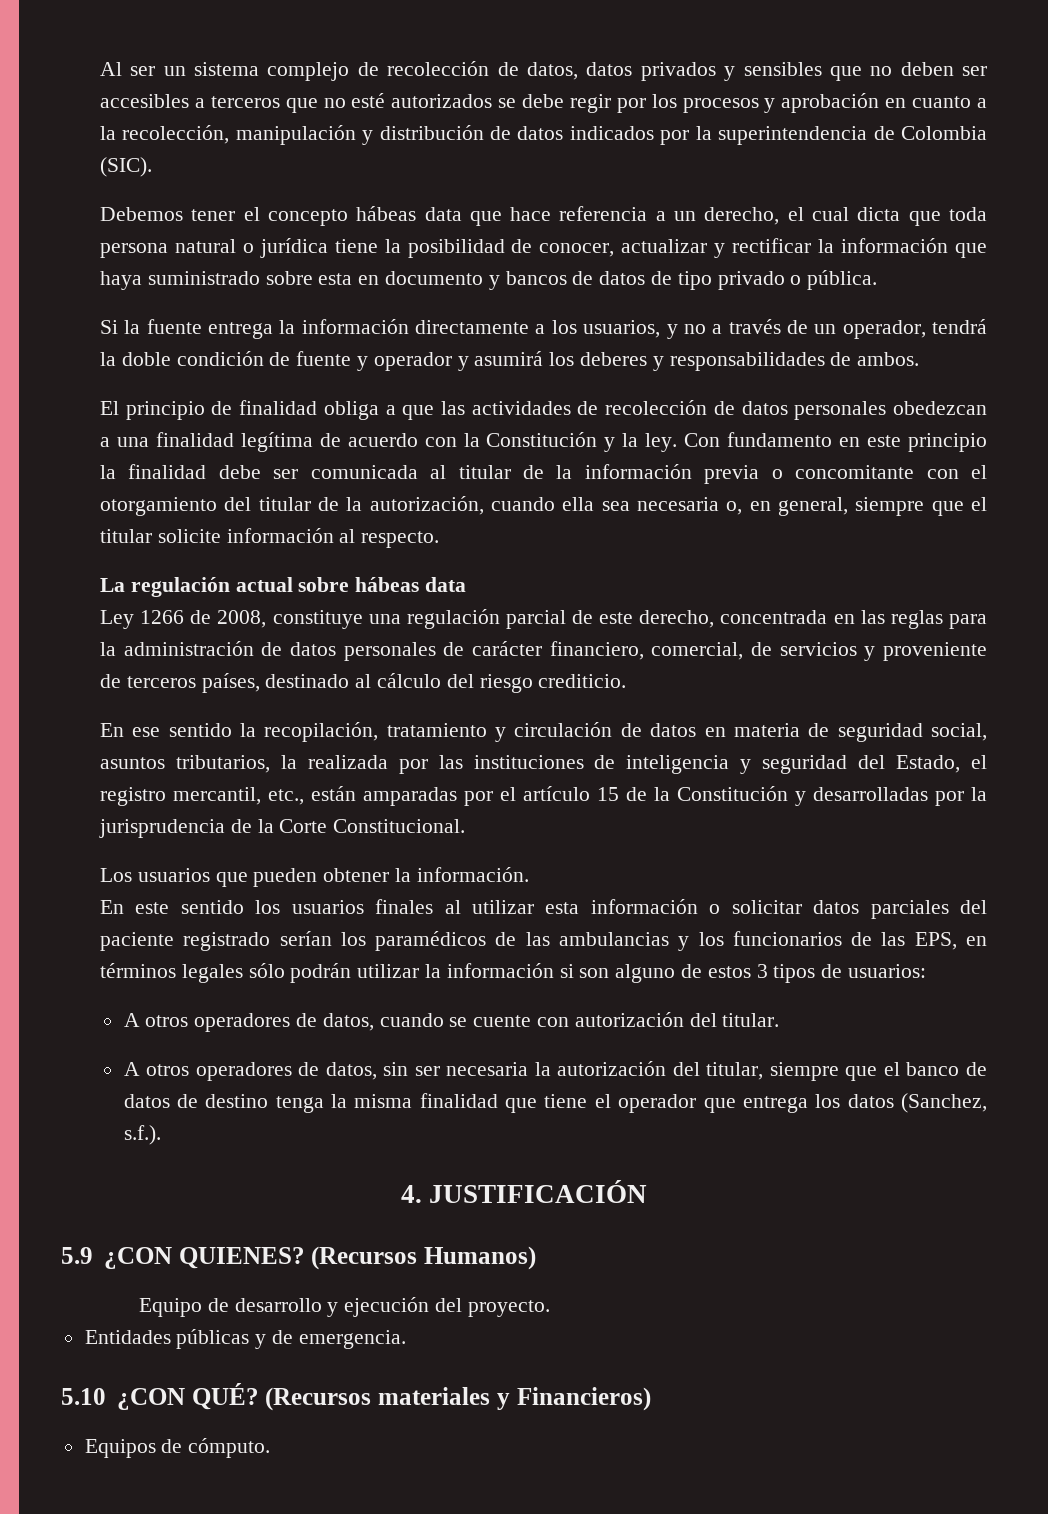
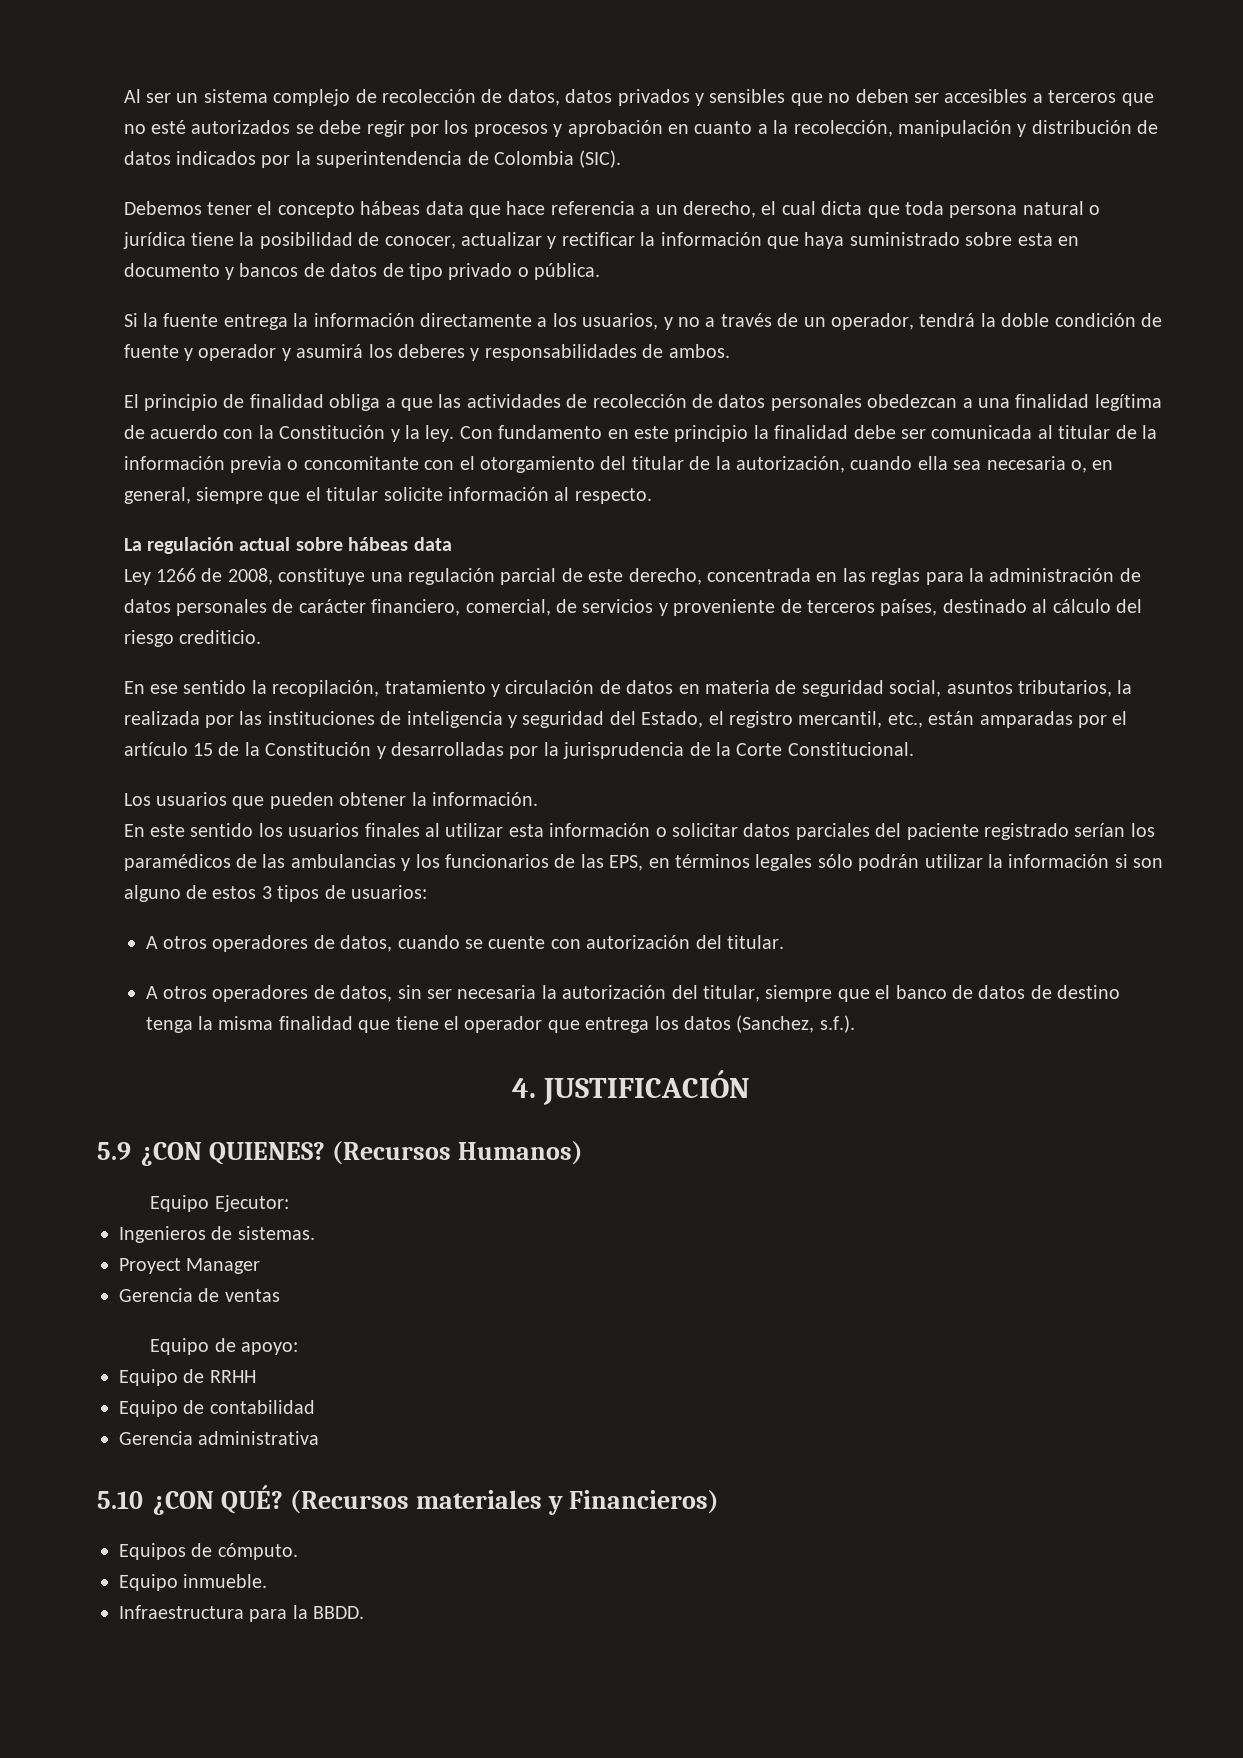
[207,1297,550,1317] [84,1329,406,1349] de desarrollo y ejecución del proyecto. // Entidades públicas y de emergencia. -> [214,1195,289,1212] [119,1226,315,1243] [119,1258,261,1274] [119,1288,280,1302] [150,1338,299,1355] [119,1369,256,1386] [119,1400,315,1417] [119,1431,320,1445] Ejecutor: // Ingenieros de sistemas. // Proyect Manager // Gerencia de ventas // Equipo de apoyo: // Equipo de RRHH // Equipo de contabilidad // Gerencia administrativa
(271, 1448) none -> [119,1574,268,1591] [119,1605,365,1622] // Equipo inmueble. // Infraestructura para la BBDD.

